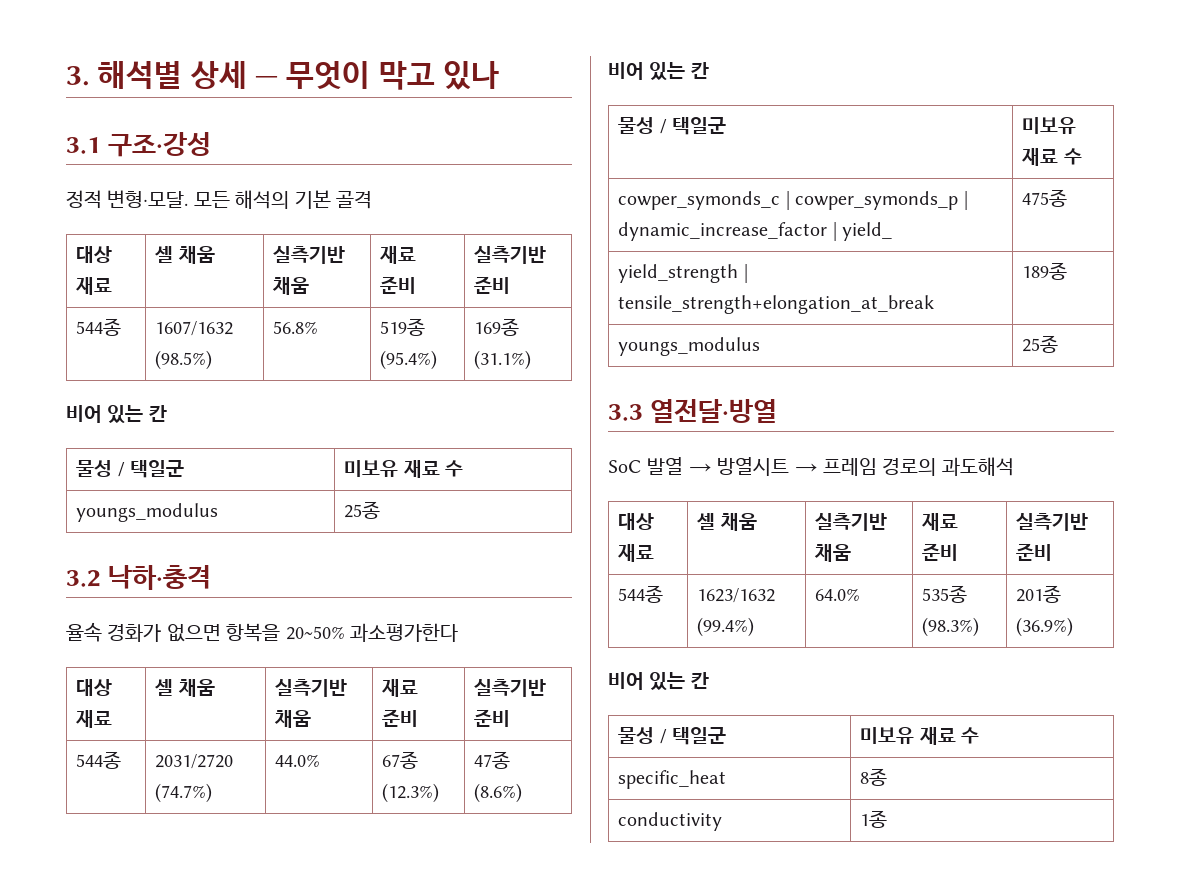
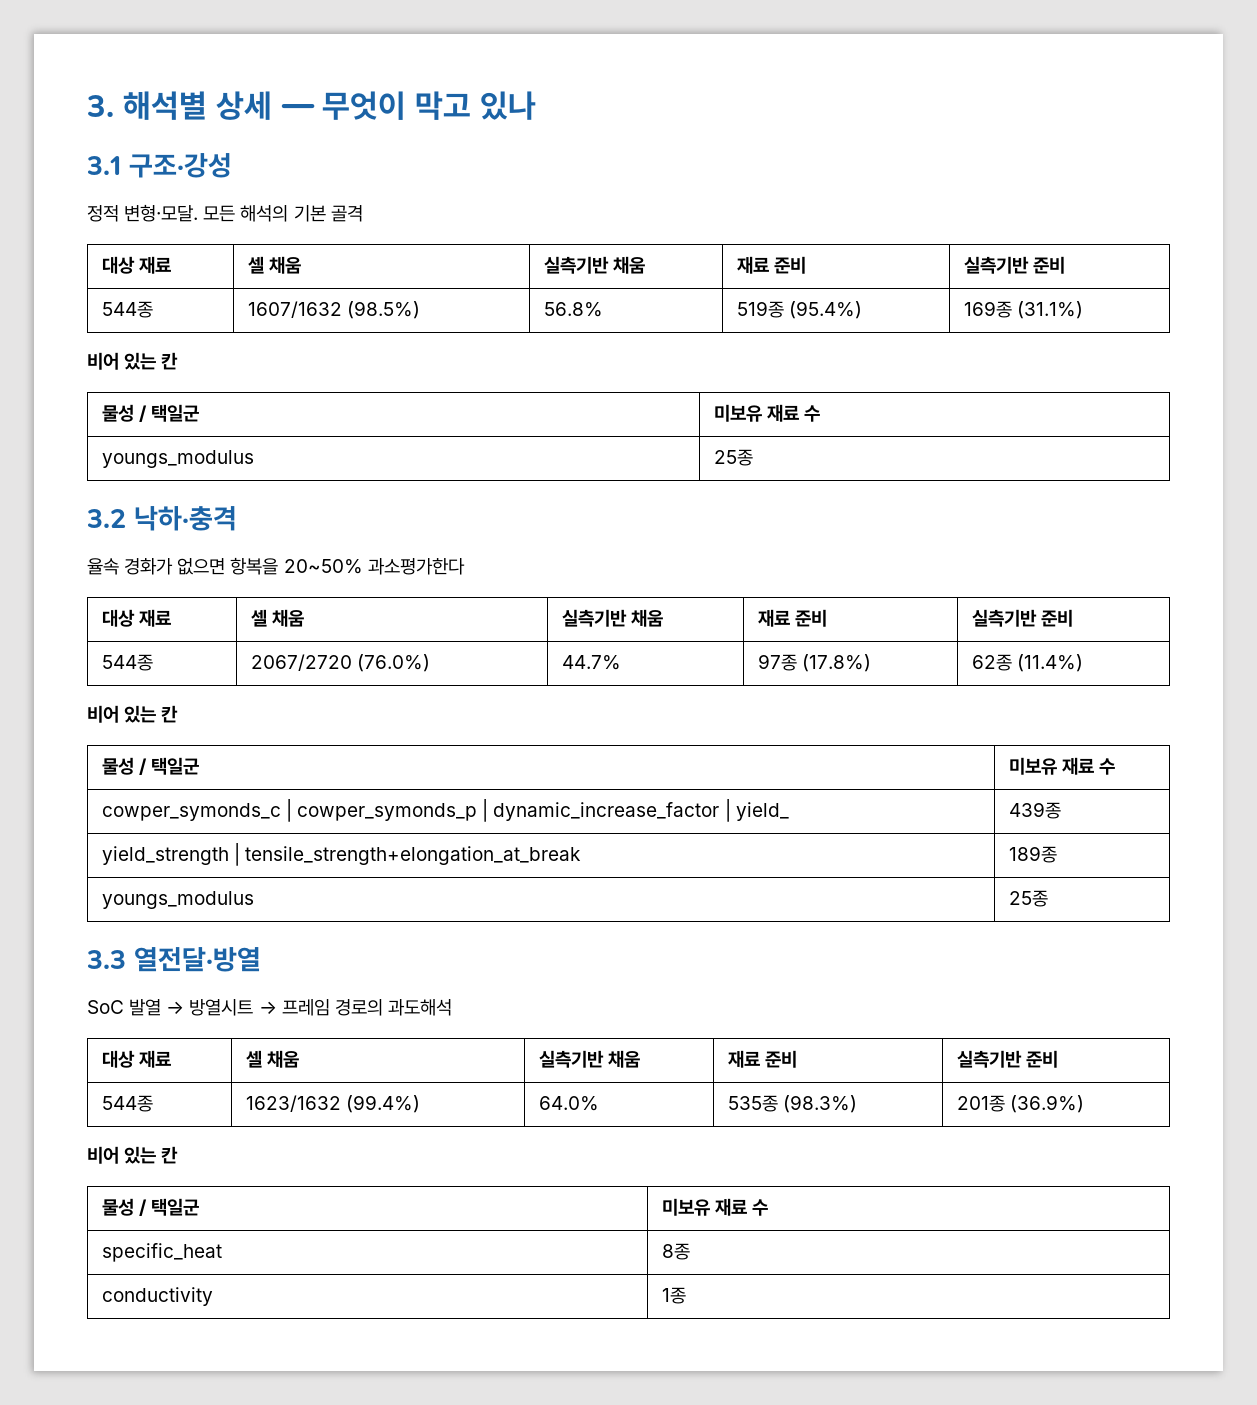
[155,754,234,769] [155,783,213,803] [275,754,321,767] [382,751,419,769] [382,783,440,803] [474,751,511,769] [474,783,523,803] 2031/2720 (74.7%) | 44.0% | 67종 (12.3%) | 47종 (8.6%) -> [250,654,431,672] [561,655,621,670] [757,654,872,672] [971,654,1084,672] 2067/2720 (76.0%) | 44.7% | 97종 (17.8%) | 62종 (11.4%)
[1022,189,1068,207] 475종 -> [1008,802,1061,819] 439종

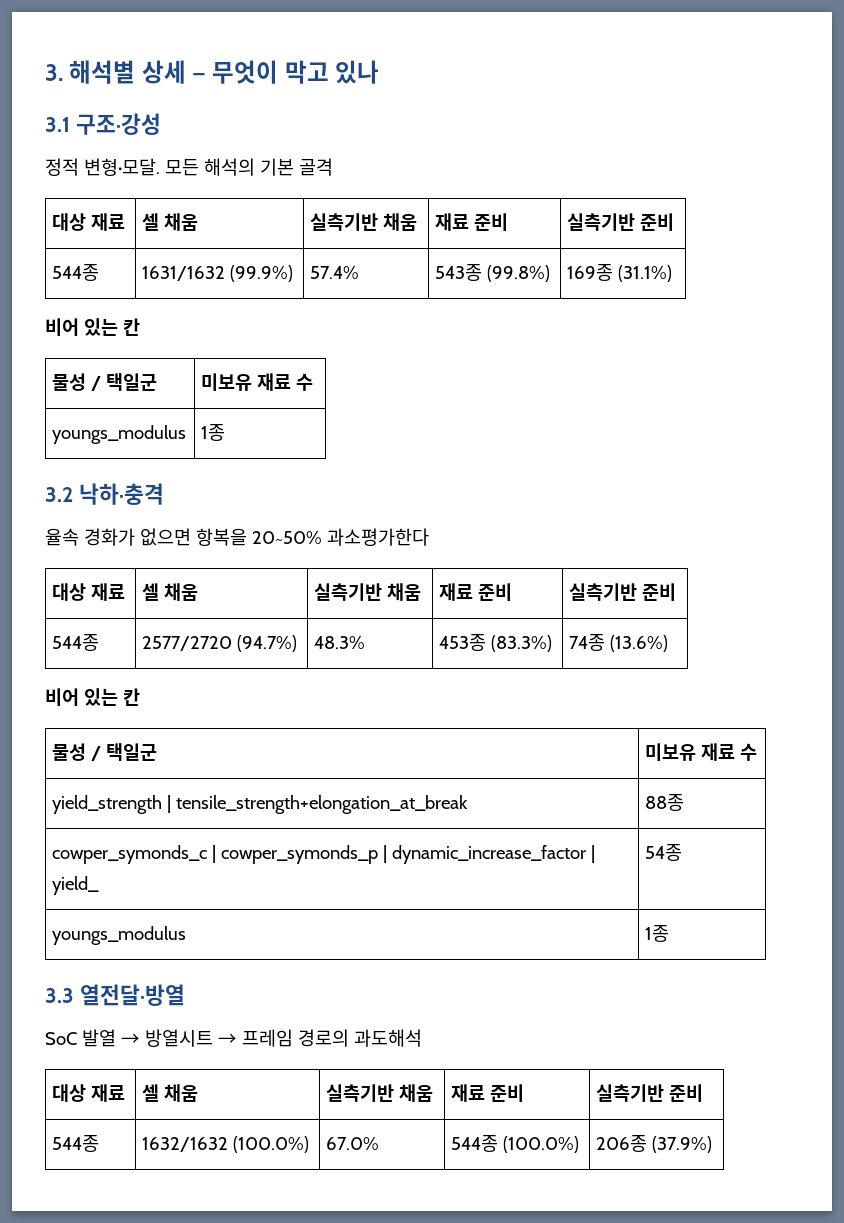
[247,301,421,319] [543,302,603,317] [736,301,863,319] 1607/1632 (98.5%) | 56.8% | 519종 (95.4%) -> [142,265,294,282] [310,266,360,279] [435,264,551,282] 1631/1632 (99.9%) | 57.4% | 543종 (99.8%)
[713,449,753,466] 25종 -> [201,424,226,441] 1종
[250,654,431,672] [561,655,621,670] [757,654,872,672] [971,654,1084,672] [87,705,179,723] [101,757,200,775] [1008,757,1116,775] 2067/2720 (76.0%) | 44.7% | 97종 (17.8%) | 62종 (11.4%) // 비어 있는 칸 // 물성 / 택일군 | 미보유 재료 수 -> [142,635,298,652] [314,636,366,649] [439,634,553,652] [569,634,669,652] [45,688,140,706] [52,743,158,761] [645,743,758,761] [52,795,469,814] [645,794,685,811] 2577/2720 (94.7%) | 48.3% | 453종 (83.3%) | 74종 (13.6%) // 비어 있는 칸 // 물성 / 택일군 | 미보유 재료 수 // yield_strength | tensile_strength+elongation_at_break | 88종
[1008,802,1061,819] [101,843,582,866] [1008,846,1057,863] [101,891,254,909] [1008,890,1048,907] 439종 // yield_strength | tensile_strength+elongation_at_break | 189종 // youngs_modulus | 25종 -> [645,844,683,861] [52,926,187,945] [645,925,670,942] 54종 // youngs_modulus | 1종
[245,1095,421,1113] [538,1096,599,1111] [727,1095,858,1113] [956,1095,1085,1113] [87,1146,179,1164] [101,1198,200,1216] [661,1198,769,1216] [101,1243,222,1262] [661,1243,690,1260] [101,1287,213,1306] [661,1287,686,1304] 1623/1632 (99.4%) | 64.0% | 535종 (98.3%) | 201종 (36.9%) // 비어 있는 칸 // 물성 / 택일군 | 미보유 재료 수 // specific_heat | 8종 // conductivity | 1종 -> [142,1136,310,1153] [326,1137,380,1150] [451,1135,580,1153] [596,1135,713,1153] 1632/1632 (100.0%) | 67.0% | 544종 (100.0%) | 206종 (37.9%)

